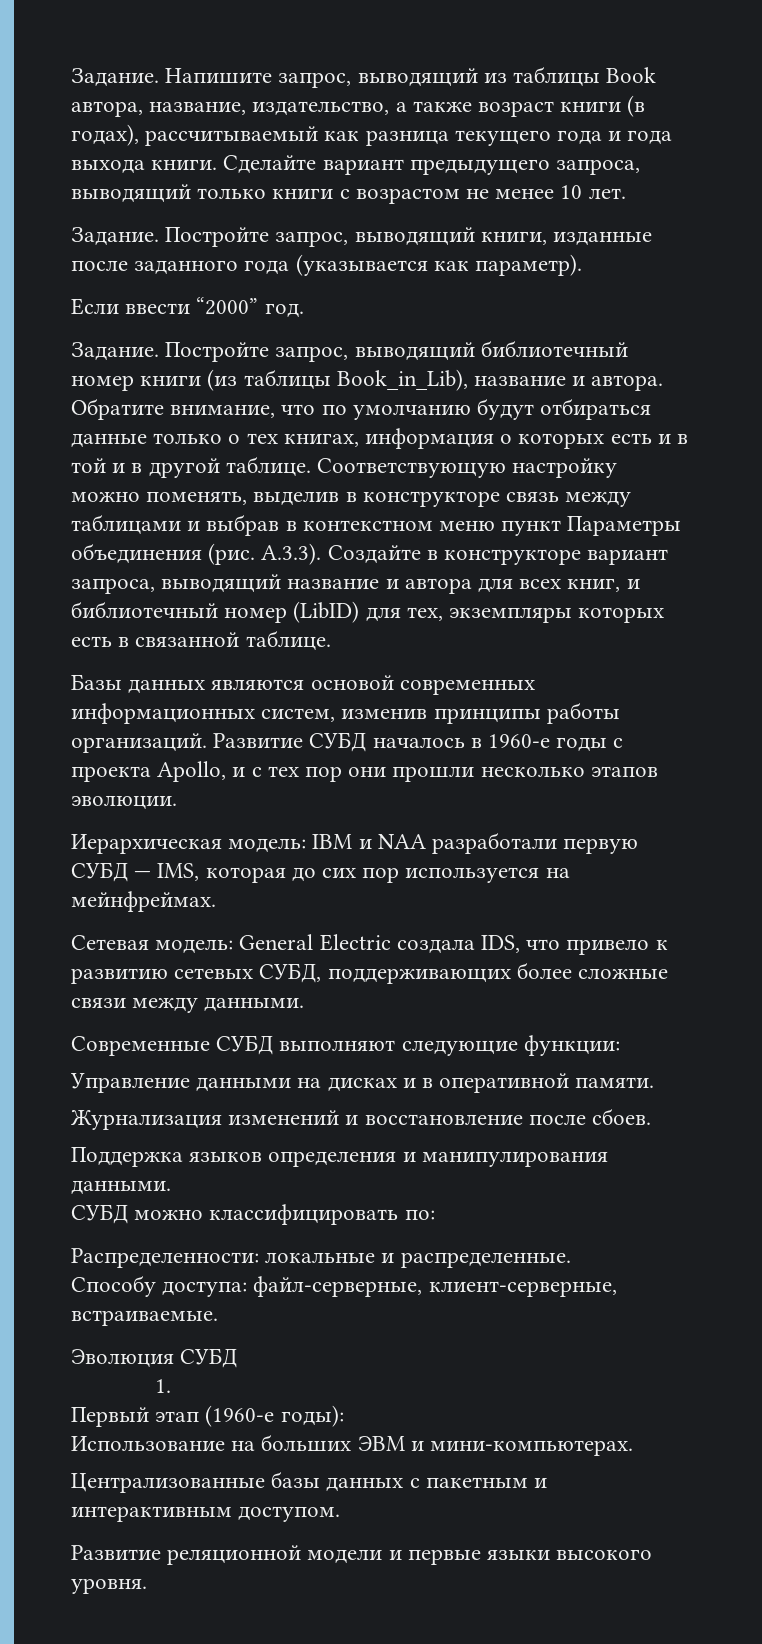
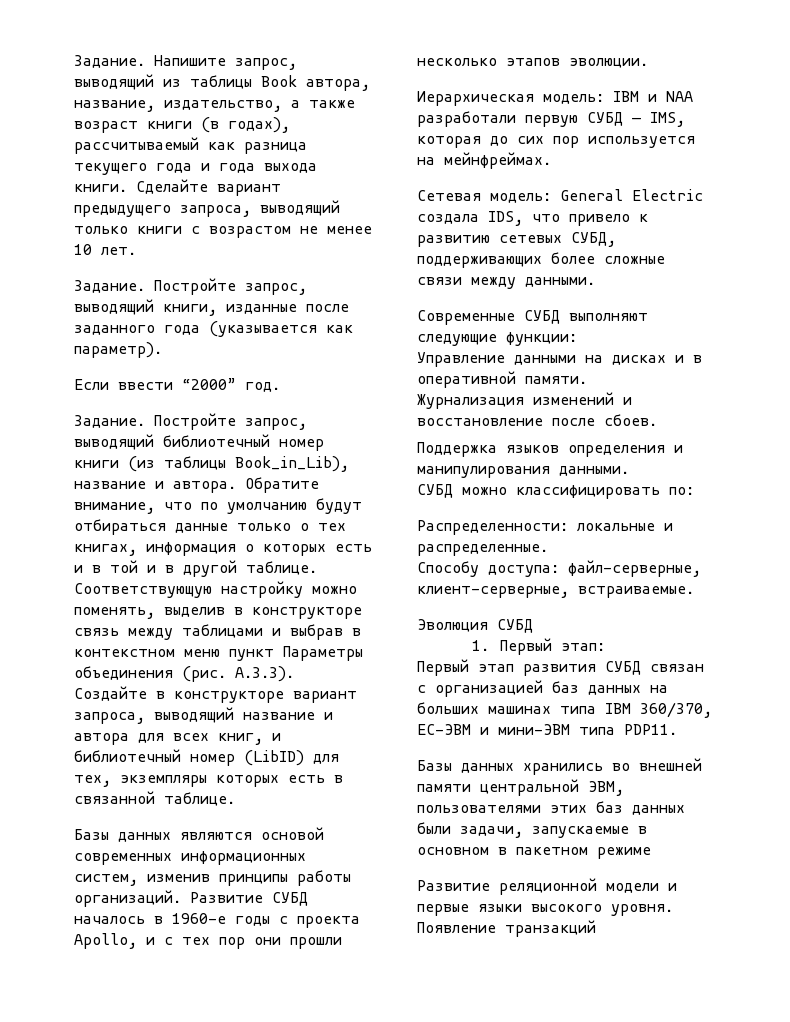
(171, 1386) none -> [500,638,606,655] Первый этап:
[205,1405,344,1427] [71,1434,634,1456] [71,1471,548,1493] [71,1506,341,1522] (1960-е годы): // Использование на больших ЭВМ и мини-компьютерах. // Централизованные базы данных с пакетным и интерактивным доступом. -> [523,661,704,676] [417,680,668,697] [417,702,712,718] [417,724,677,735] [417,758,702,775] [417,779,624,796] [417,801,685,815] [417,822,647,838] [417,847,651,859] развития СУБД связан с организацией баз данных на больших машинах типа IBM 360/370, ЕС-ЭВМ и мини-ЭВМ типа PDP11. // Базы данных хранились во внешней памяти центральной ЭВМ, пользователями этих баз данных были задачи, запускаемые в основном в пакетном режиме
(147, 1586) none -> [417,920,596,937] Появление транзакций

